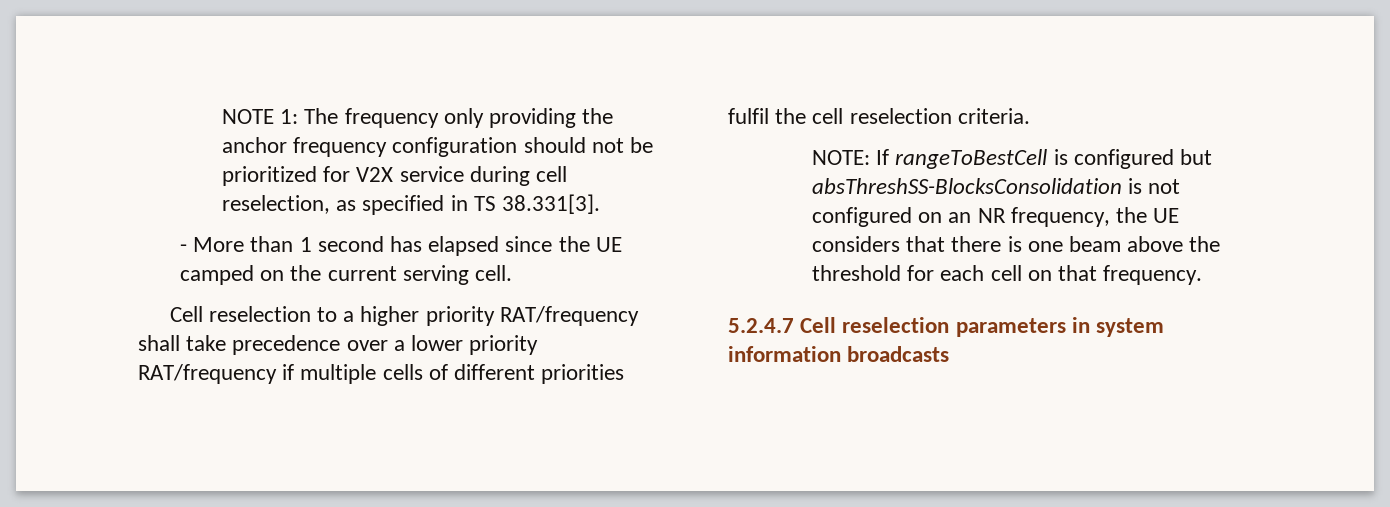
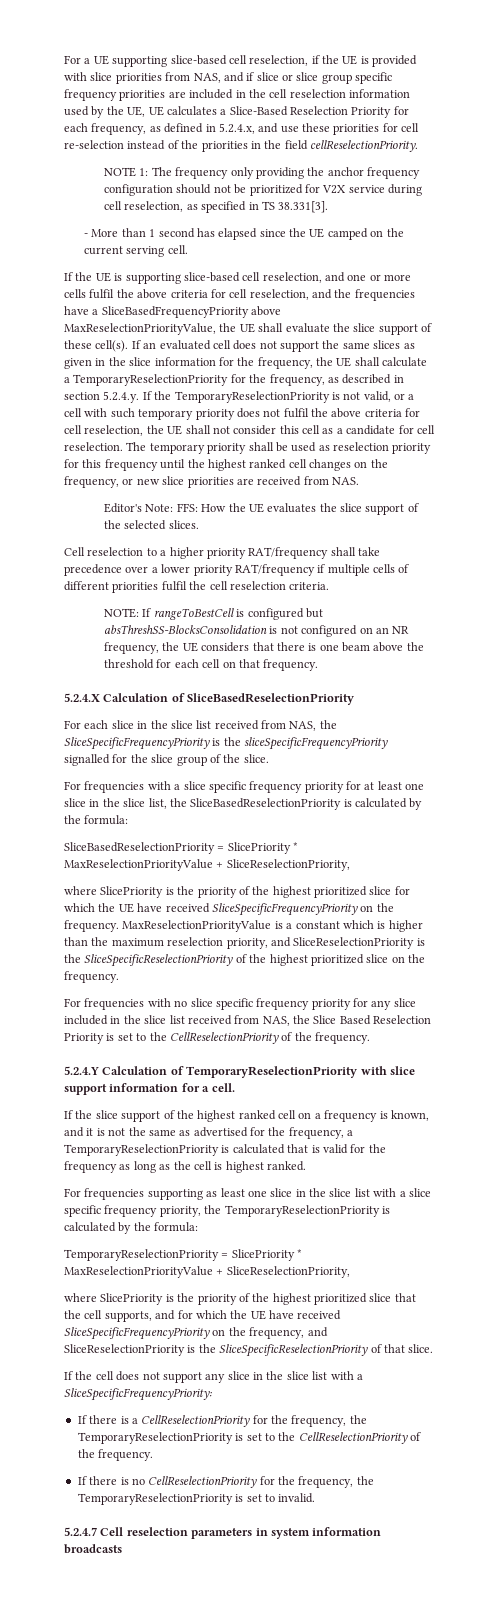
(221, 116) none -> [64,55,418,67] [64,72,393,84] [64,89,410,101] [64,106,409,118] [64,123,420,135] [64,140,418,152] For a UE supporting slice-based cell reselection, if the UE is provided with slice priorities from NAS, and if slice or slice group specific frequency priorities are included in the cell reselection information used by the UE, UE calculates a Slice-Based Reselection Priority for each frequency, as defined in 5.2.4.x, and use these priorities for cell re-selection instead of the priorities in the field cellReselectionPriority. //
(513, 273) none -> [64,272,412,284] [64,289,415,301] [64,306,282,318] [64,323,432,335] [64,340,415,352] [64,357,428,369] [64,374,404,386] [64,391,415,403] [64,408,421,420] [64,425,435,436] [64,442,432,454] [64,459,388,471] [64,476,359,488] [104,503,419,515] [104,520,199,530] // If the UE is supporting slice-based cell reselection, and one or more cells fulfil the above criteria for cell reselection, and the frequencies have a SliceBasedFrequencyPriority above MaxReselectionPriorityValue, the UE shall evaluate the slice support of these cell(s). If an evaluated cell does not support the same slices as given in the slice information for the frequency, the UE shall calculate a TemporaryReselectionPriority for the frequency, as described in section 5.2.4.y. If the TemporaryReselectionPriority is not valid, or a cell with such temporary priority does not fulfil the above criteria for cell reselection, the UE shall not consider this cell as a candidate for cell reselection. The temporary priority shall be used as reselection priority for this frequency until the highest ranked cell changes on the frequency, or new slice priorities are received from NAS. // Editor's Note: FFS: How the UE evaluates the slice support of the selected slices.
(1203, 275) none -> [64,693,355,705] [64,720,337,731] [64,737,389,750] [64,754,269,766] [64,781,425,793] [64,798,423,810] [64,815,129,825] [64,842,299,854] [64,859,350,871] [64,886,410,898] [64,903,394,916] [64,920,423,932] [64,937,425,949] [64,954,425,967] [64,971,119,983] [64,998,416,1010] [64,1015,432,1026] [64,1032,370,1044] [64,1066,415,1078] [64,1083,235,1095] [64,1110,429,1122] [64,1127,354,1139] [64,1144,386,1156] [64,1161,306,1173] [64,1188,431,1200] [64,1205,390,1217] [64,1222,199,1234] [64,1249,303,1261] [64,1266,350,1278] [64,1293,416,1305] [64,1310,342,1322] [64,1327,328,1340] [64,1344,434,1357] [64,1371,363,1383] [64,1388,212,1401] [77,1415,367,1427] [77,1432,421,1444] [77,1449,154,1461] [77,1476,374,1488] [77,1493,316,1505] // 5.2.4.X Calculation of SliceBasedReselectionPriority // For each slice in the slice list received from NAS, the SliceSpecificFrequencyPriority is the sliceSpecificFrequencyPriority signalled for the slice group of the slice. // For frequencies with a slice specific frequency priority for at least one slice in the slice list, the SliceBasedReselectionPriority is calculated by the formula: // SliceBasedReselectionPriority = SlicePriority * MaxReselectionPriorityValue + SliceReselectionPriority, // where SlicePriority is the priority of the highest prioritized slice for which the UE have received SliceSpecificFrequencyPriority on the frequency. MaxReselectionPriorityValue is a constant which is higher than the maximum reselection priority, and SliceReselectionPriority is the SliceSpecificReselectionPriority of the highest prioritized slice on the frequency. // For frequencies with no slice specific frequency priority for any slice included in the slice list received from NAS, the Slice Based Reselection Priority is set to the CellReselectionPriority of the frequency. // 5.2.4.Y Calculation of TemporaryReselectionPriority with slice support information for a cell. // If the slice support of the highest ranked cell on a frequency is known, and it is not the same as advertised for the frequency, a TemporaryReselectionPriority is calculated that is valid for the frequency as long as the cell is highest ranked. // For frequencies supporting as least one slice in the slice list with a slice specific frequency priority, the TemporaryReselectionPriority is calculated by the formula: // TemporaryReselectionPriority = SlicePriority * MaxReselectionPriorityValue + SliceReselectionPriority, // where SlicePriority is the priority of the highest prioritized slice that the cell supports, and for which the UE have received SliceSpecificFrequencyPriority on the frequency, and SliceReselectionPriority is the SliceSpecificReselectionPriority of that slice. // If the cell does not support any slice in the slice list with a SliceSpecificFrequencyPriority: // If there is a CellReselectionPriority for the frequency, the TemporaryReselectionPriority is set to the CellReselectionPriority of the frequency. // If there is no CellReselectionPriority for the frequency, the TemporaryReselectionPriority is set to invalid.

